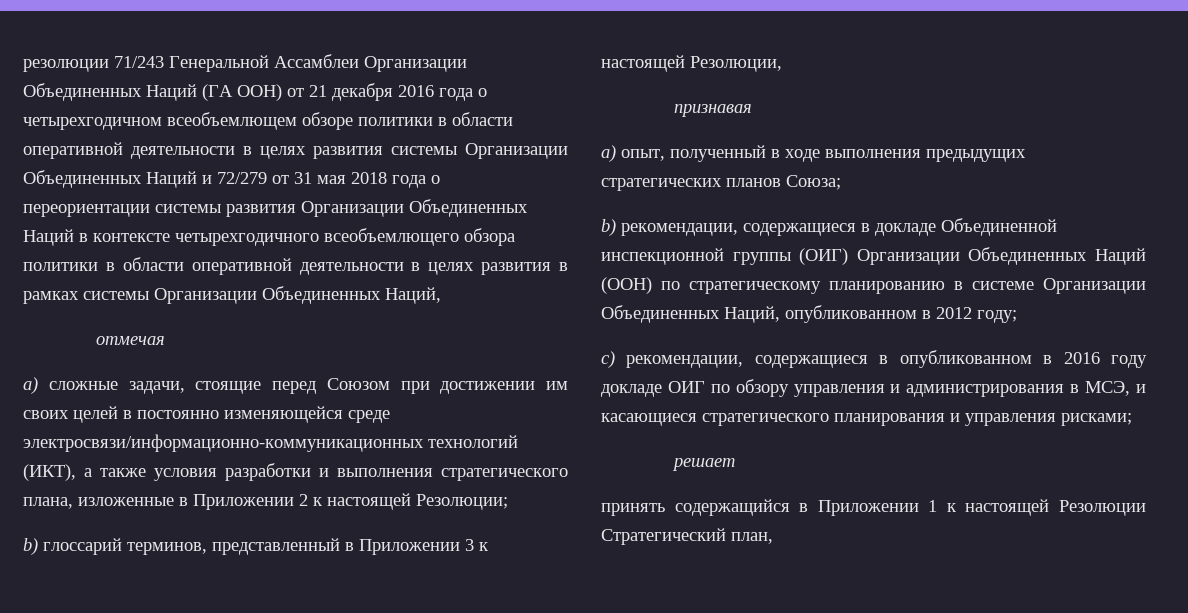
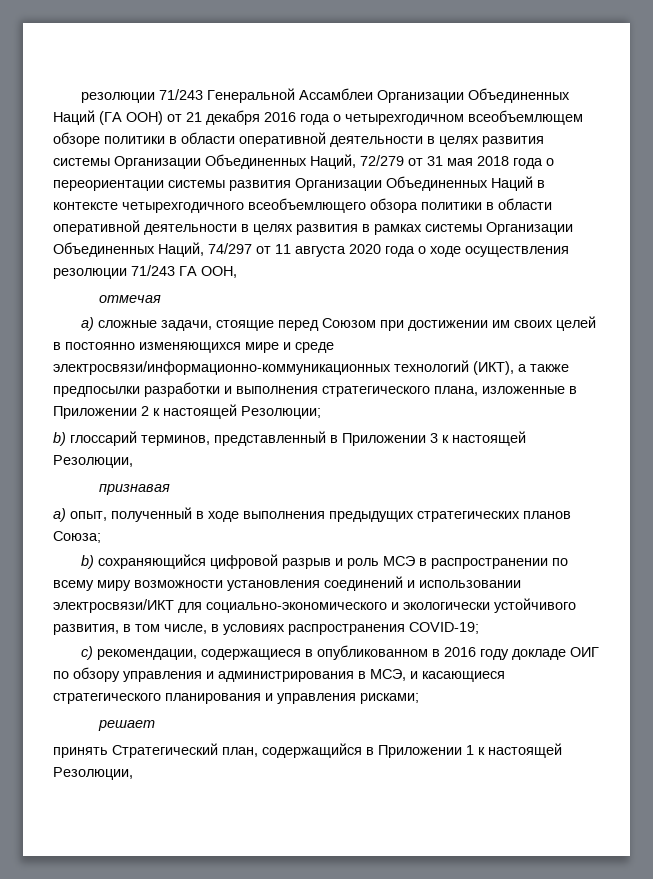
[146,171,212,188] Наций и -> [310,154,356,169] Наций,
(441, 295) none -> [208,243,569,257] [53,265,237,279] 74/297 от 11 августа 2020 года о ходе осуществления резолюции 71/243 ГА ООН,
[224,406,343,423] изменяющейся -> [139,342,291,353] изменяющихся мире и
[154,468,217,481] условия -> [53,386,140,397] предпосылки
[621,218,1057,236] [601,247,1146,265] [601,277,1146,294] [601,305,1017,323] рекомендации, содержащиеся в докладе Объединенной инспекционной группы (ОИГ) Организации Объединенных Наций (ООН) по стратегическому планированию в системе Организации Объединенных Наций, опубликованном в 2012 году; -> [97,554,568,569] [53,576,521,591] [53,598,576,613] [53,622,479,635] сохраняющийся цифровой разрыв и роль МСЭ в распространении по всему миру возможности установления соединений и использовании электросвязи/ИКТ для социально-экономического и экологически устойчивого развития, в том числе, в условиях распространения COVID-19;
(665, 509) none -> [112,743,258,758] Стратегический план,
[1059,500,1146,516] [601,528,773,545] Резолюции Стратегический план, -> [53,767,133,780] Резолюции,

